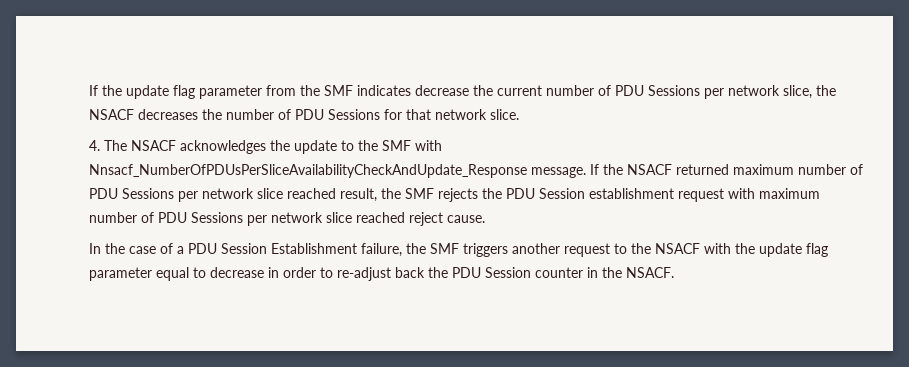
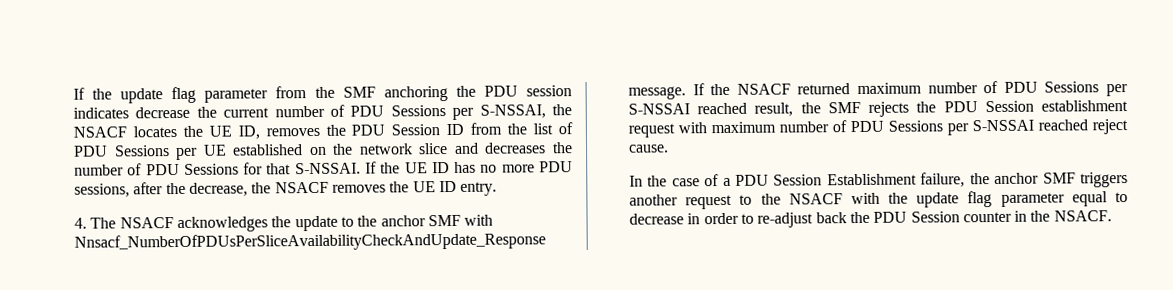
(353, 90) none -> [383,85,572,102] anchoring the PDU session
[727,85,836,99] [88,109,134,120] network slice, the NSACF -> [479,104,572,119] [72,122,574,140] [72,142,479,161] S-NSSAI, the NSACF locates the UE ID, removes the PDU Session ID from the list of PDU Sessions per UE established on the network slice and
[434,109,519,120] network slice. -> [294,161,573,175] [73,180,498,198] S-NSSAI. If the UE ID has no more PDU sessions, after the decrease, the NSACF removes the UE ID entry.
(378, 145) none -> [380,215,426,227] anchor
[201,188,283,199] network slice -> [627,103,690,115] S-NSSAI
[270,212,352,223] network slice -> [971,119,1034,132] S-NSSAI
(426, 248) none -> [994,172,1040,185] anchor

